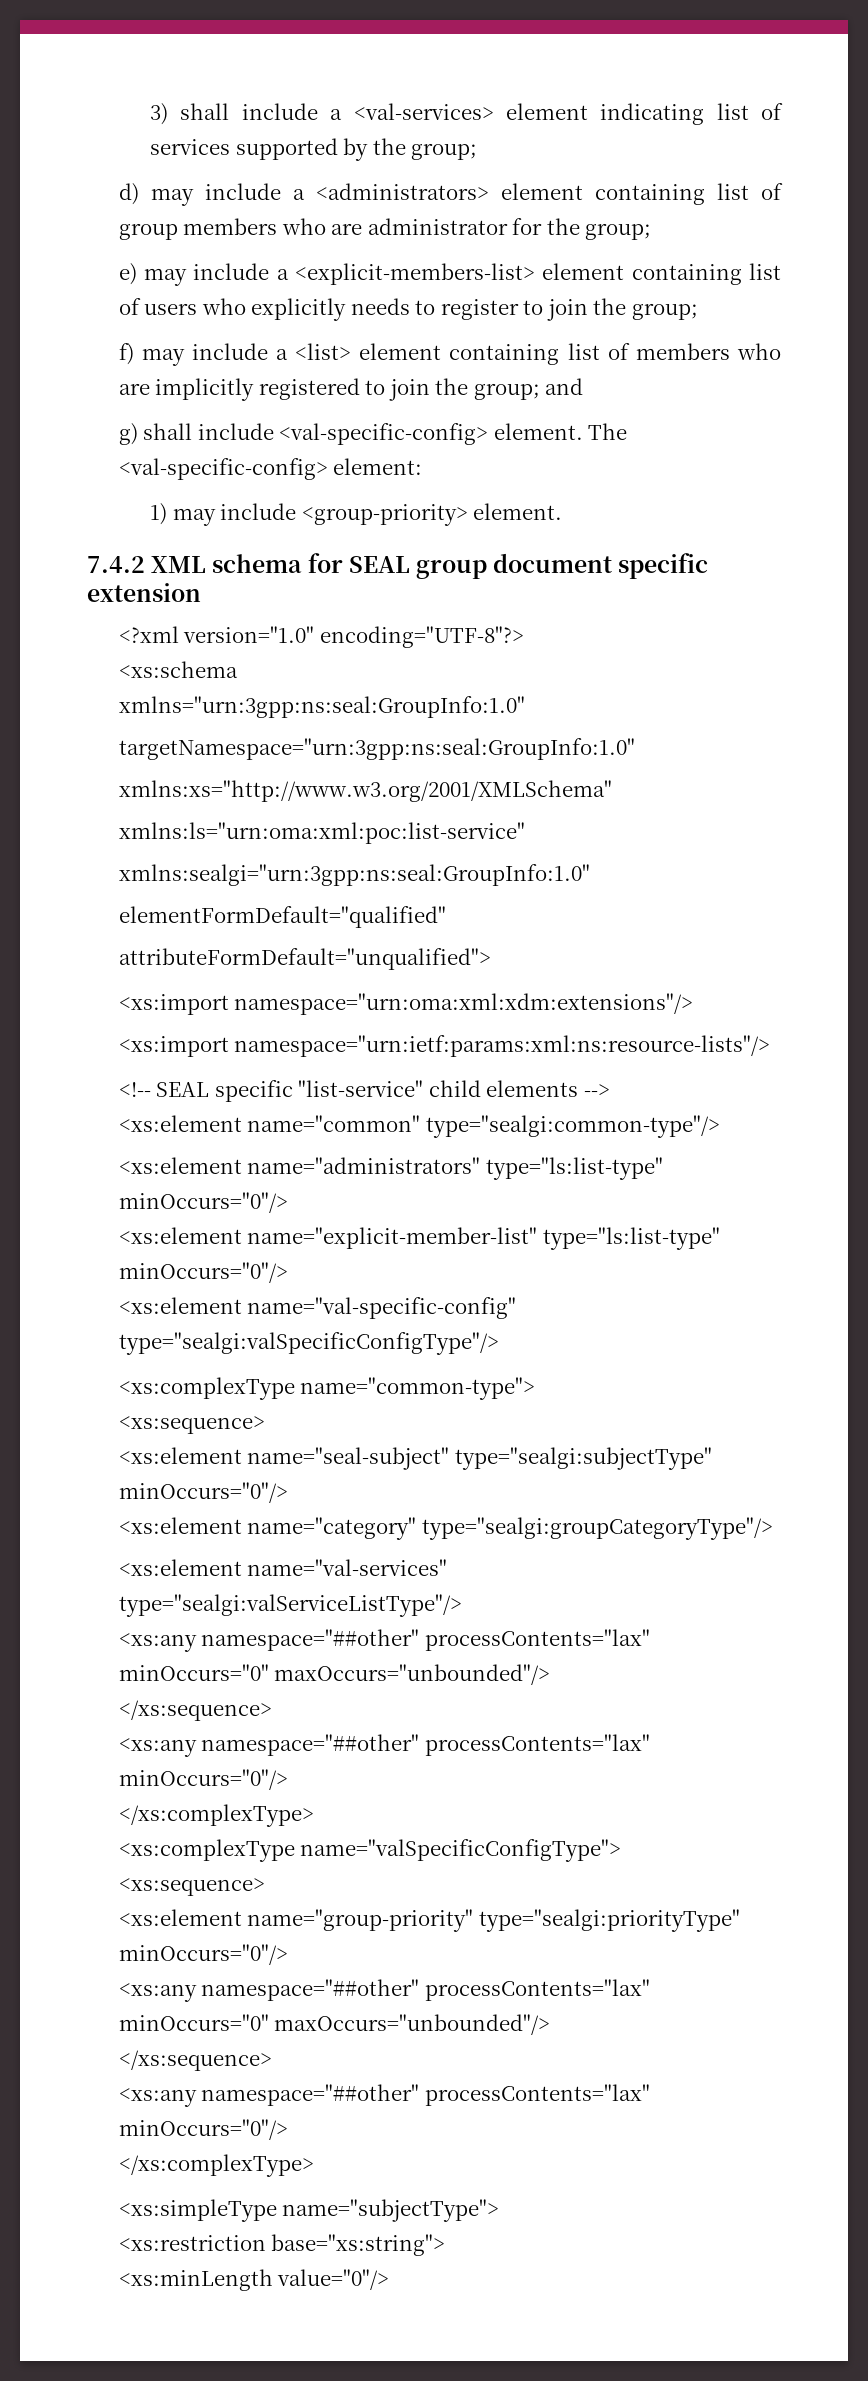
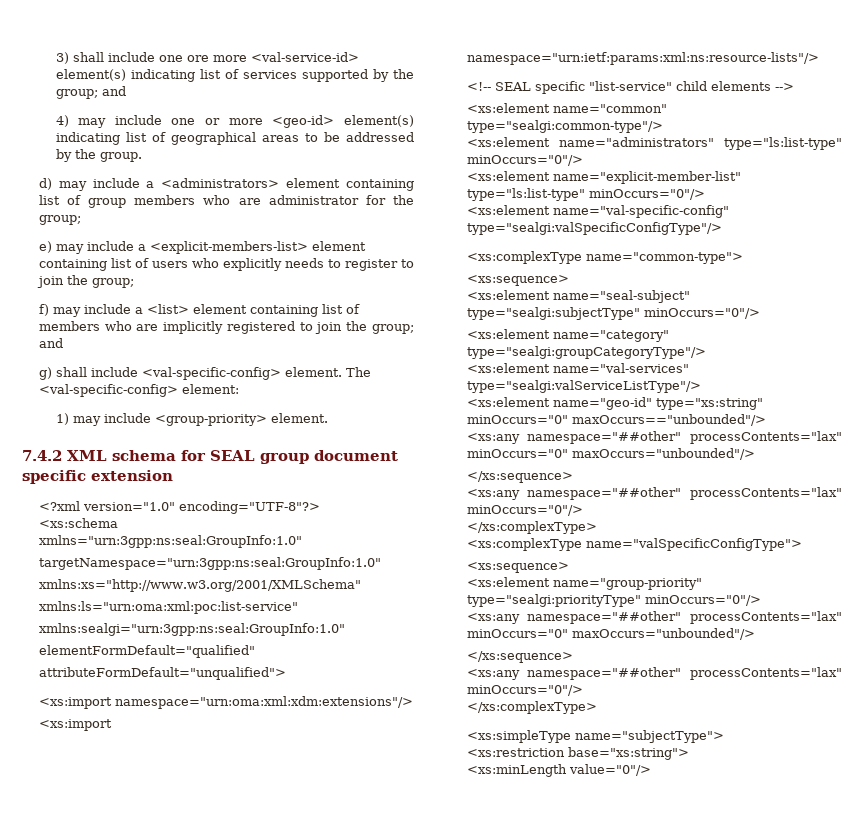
[330,103,588,120] a <val-services> element -> [158,52,359,62] [55,69,126,81] one ore more <val-service-id> element(s)
(478, 151) none -> [101,86,126,96] [55,115,414,128] [55,132,414,145] [55,149,142,162] and // 4) may include one or more <geo-id> element(s) indicating list of geographical areas to be addressed by the group.
(462, 1605) none -> [466,397,763,410] [466,414,766,426] // <xs:element name="geo-id" type="xs:string" minOccurs="0" maxOccurs=="unbounded"/>

